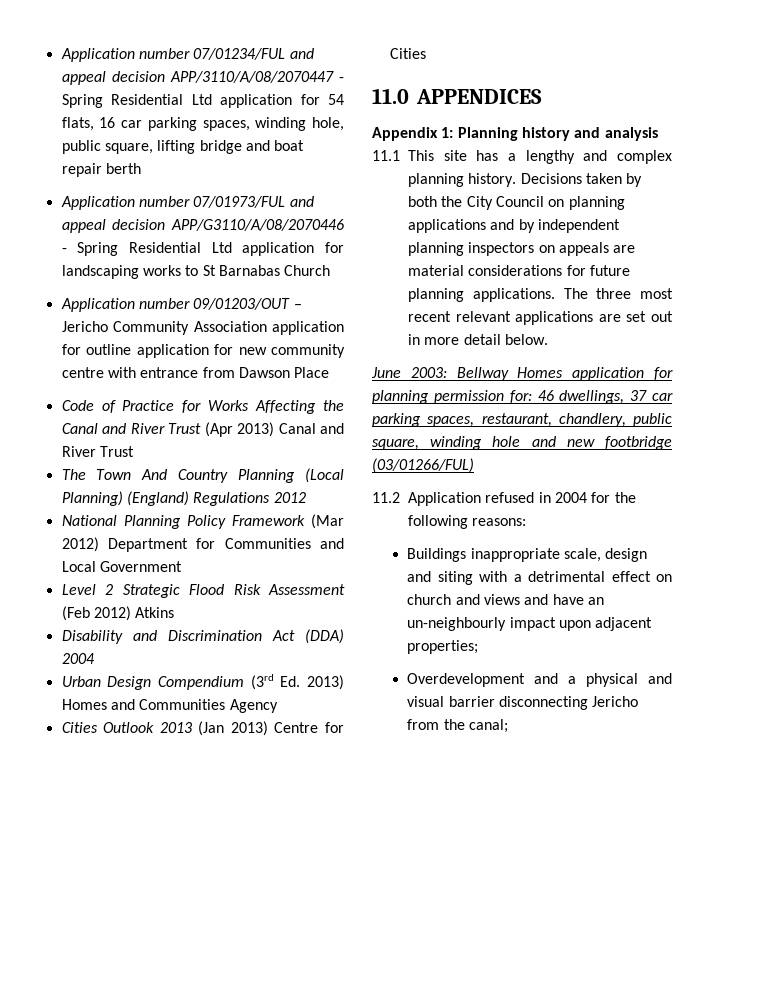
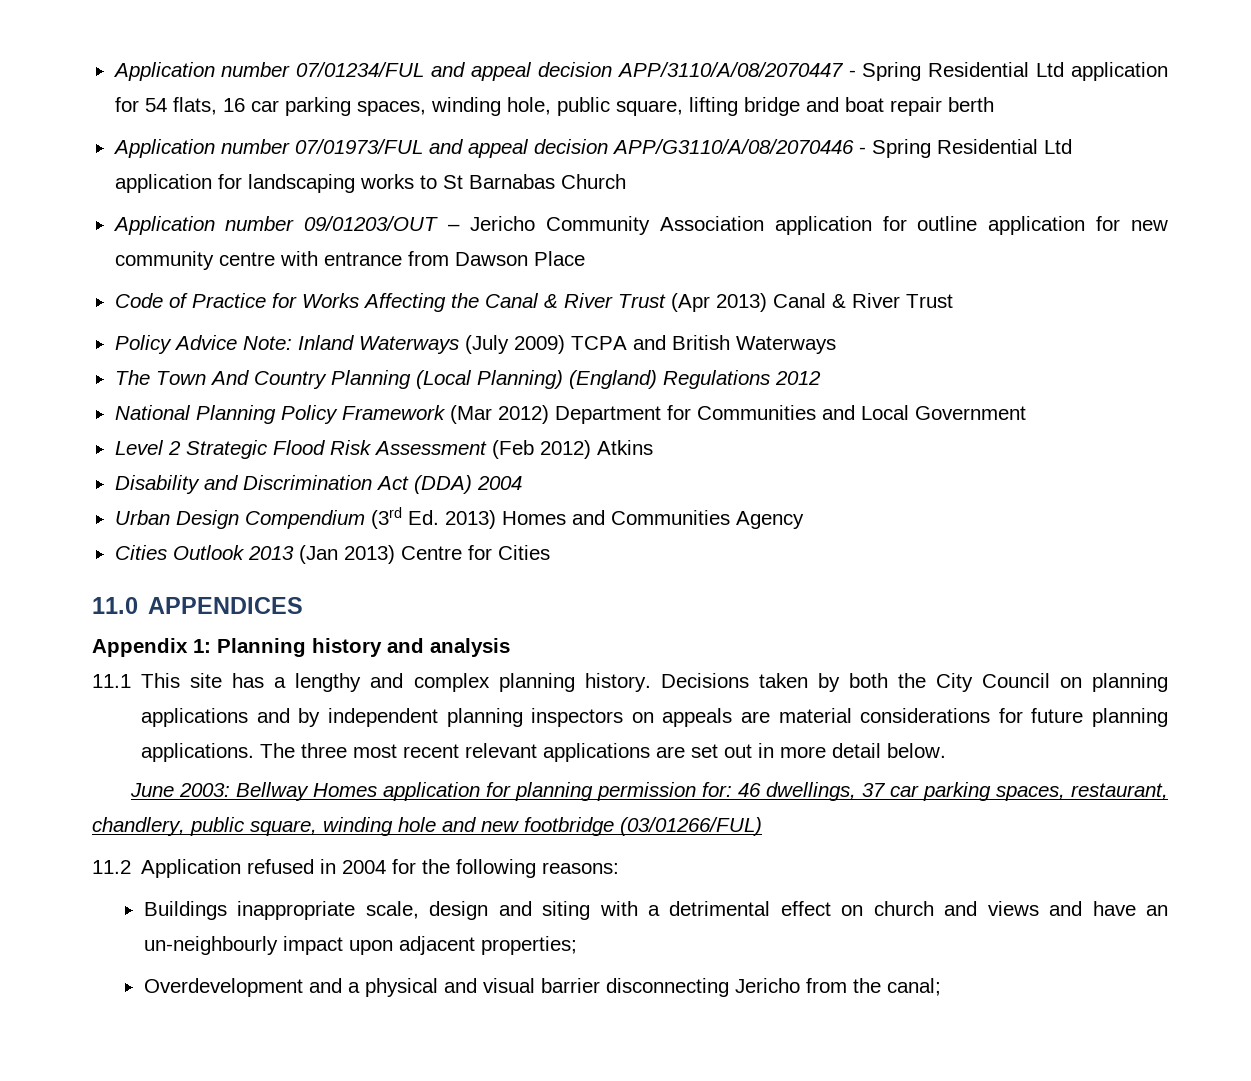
[102,423,127,434] and -> [543,294,558,308] &
[320,423,344,434] [61,446,134,457] and River Trust -> [831,293,953,308] [114,335,836,354] & River Trust // Policy Advice Note: Inland Waterways (July 2009) TCPA and British Waterways

